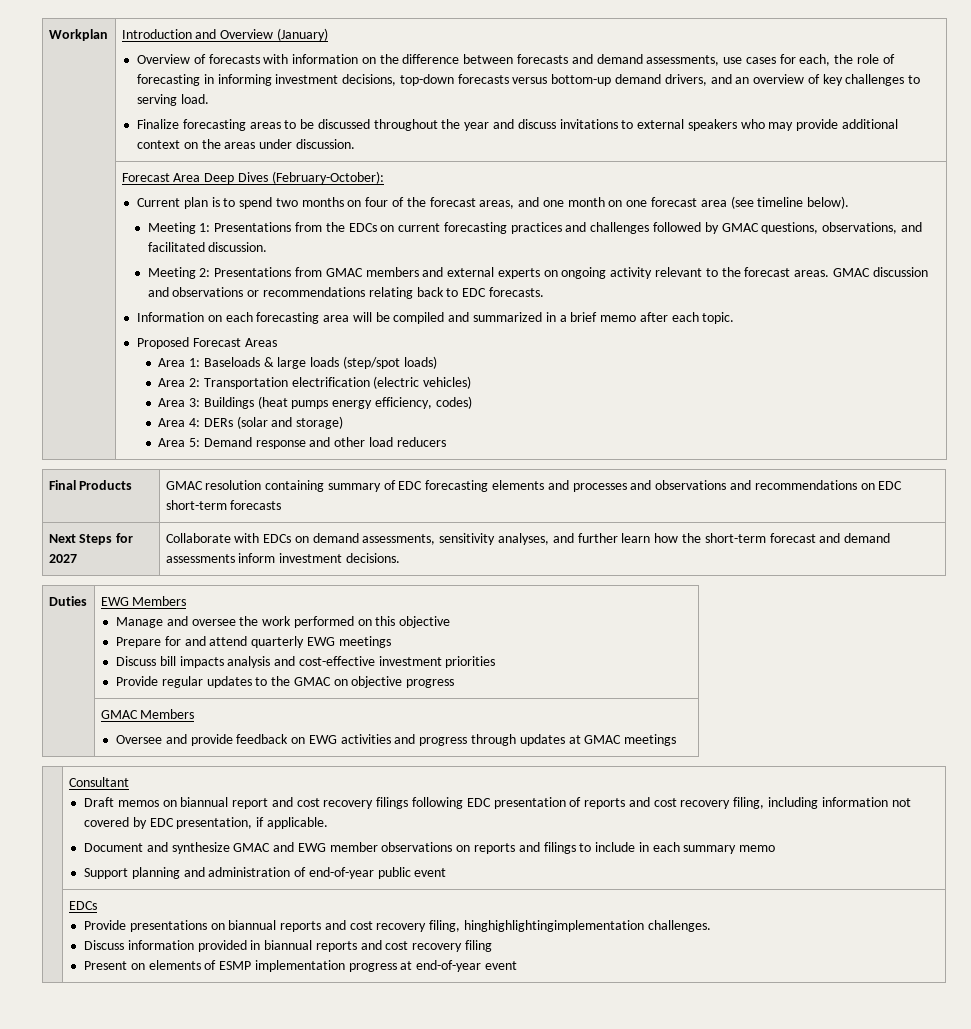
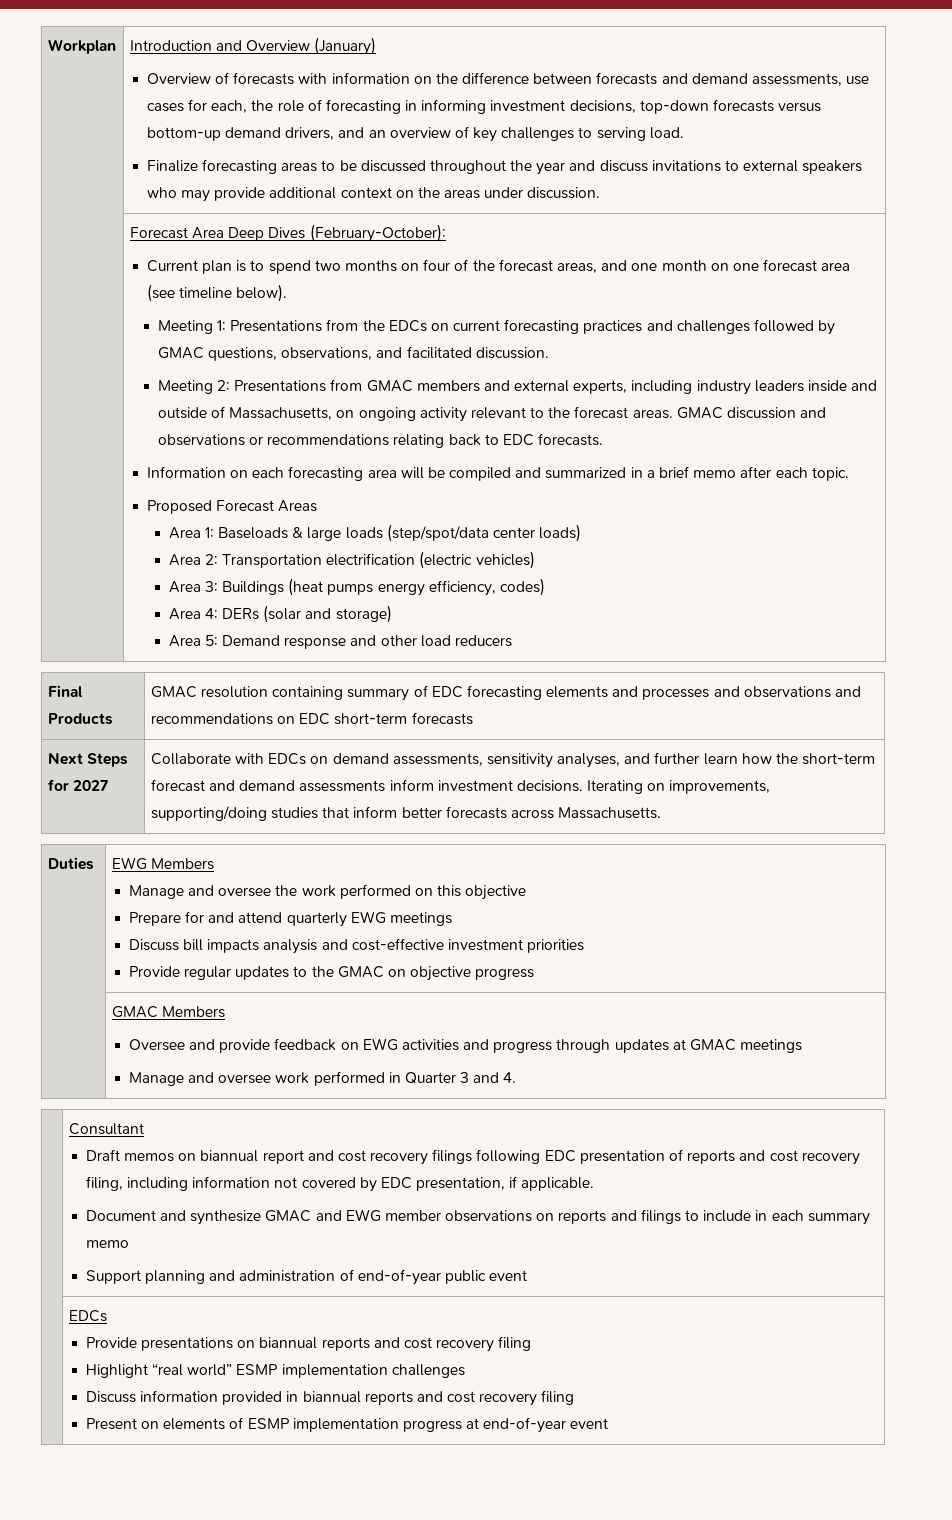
[497,268,540,279] experts -> [573,380,878,395] [157,406,333,420] experts, including industry leaders inside and outside of Massachusetts,
[343,356,401,369] (step/spot -> [386,524,535,542] (step/spot/data center
(400, 558) none -> [587,780,771,794] [150,806,662,821] Iterating on improvements, supporting/doing studies that inform better forecasts across Massachusetts.
(677, 740) none -> [128,1071,517,1086] // Manage and oversee work performed in Quarter 3 and 4.
[429,920,711,932] filing, hinghighlightingimplementation challenges. -> [498,1336,532,1351] [85,1363,465,1378] filing // Highlight “real world” ESMP implementation challenges

